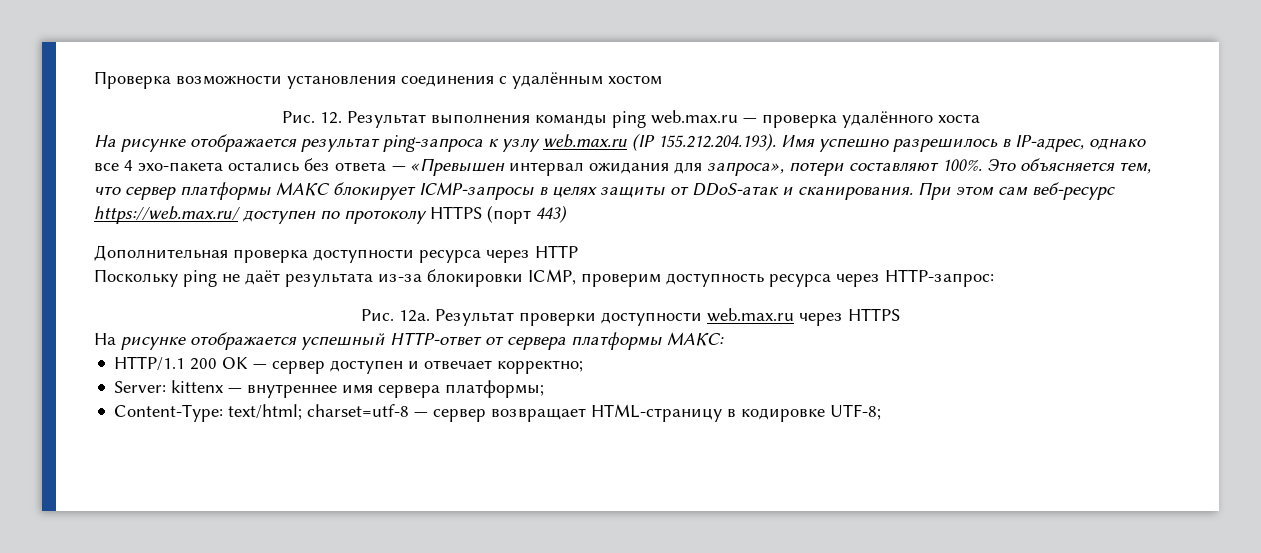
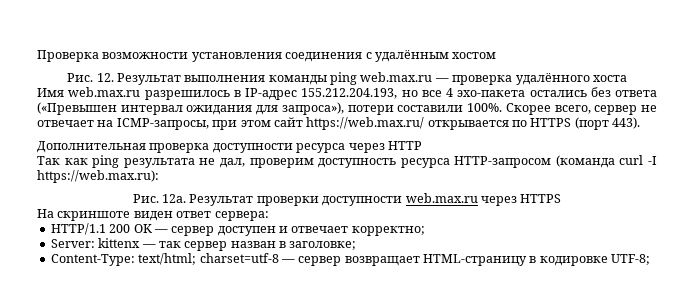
[94,133,1147,152] На рисунке отображается результат ping-запроса к узлу web.max.ru (IP 155.212.204.193). Имя успешно разрешилось в IP-адрес, однако -> [37,87,418,100] Имя web.max.ru разрешилось в IP-адрес 155.212.204.193, но
[391,158,505,176] — «Превышен -> [37,102,117,115] («Превышен
[707,158,1151,176] [94,182,1115,200] [94,206,427,224] запроса», потери составляют 100%. Это объясняется тем, что сервер платформы МАКС блокирует ICMP-запросы в целях защиты от DDoS-атак и сканирования. При этом сам веб-ресурс https://web.max.ru/ доступен по протоколу -> [281,102,658,115] [37,117,527,130] запроса»), потери составили 100%. Скорее всего, сервер не отвечает на ICMP-запросы, при этом сайт https://web.max.ru/ открывается по
[536,205,567,223] 443) -> [612,117,641,129] 443).
[94,269,994,287] Поскольку ping не даёт результата из-за блокировки ICMP, проверим доступность ресурса через HTTP-запрос: -> [37,155,658,168] [37,170,159,183] Так как ping результата не дал, проверим доступность ресурса HTTP-запросом (команда curl -I https://web.max.ru):
[121,332,724,350] рисунке отображается успешный HTTP-ответ от сервера платформы МАКС: -> [57,211,269,221] скриншоте виден ответ сервера:
[247,380,545,398] внутреннее имя сервера платформы; -> [158,241,357,251] так сервер назван в заголовке;

